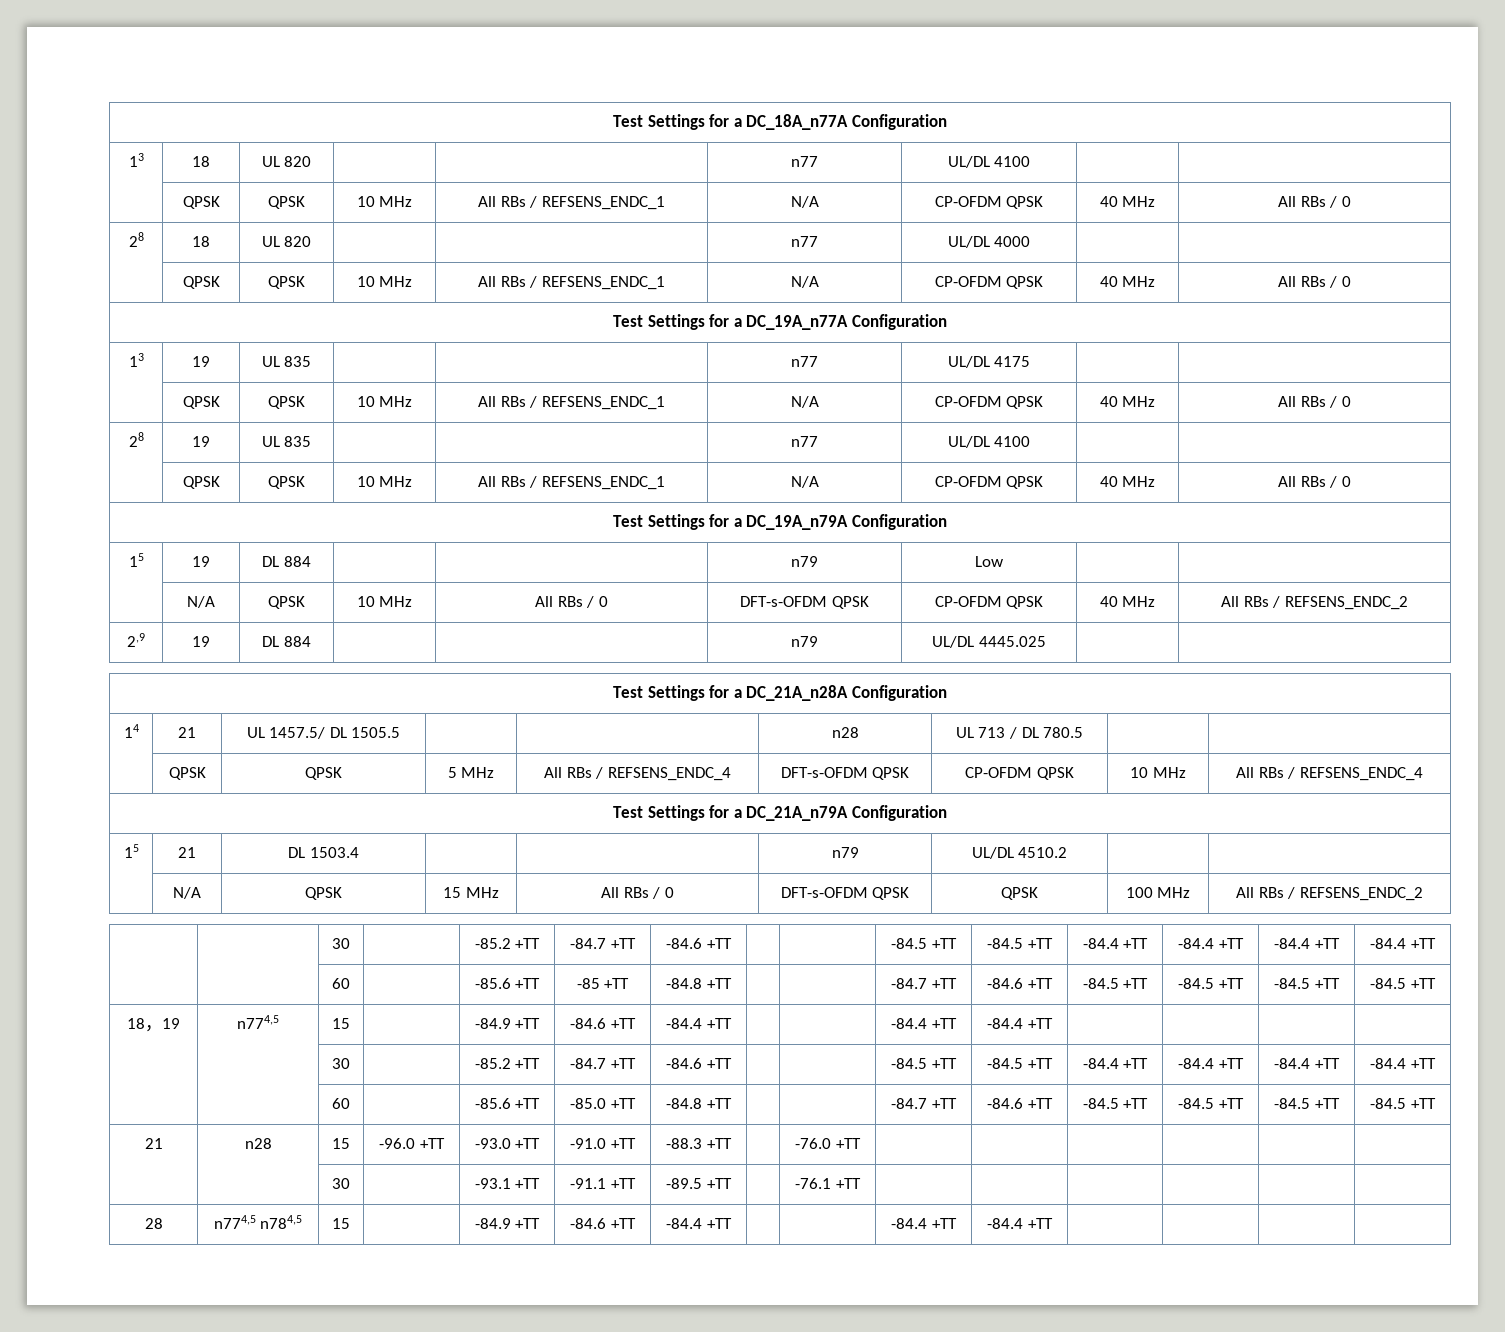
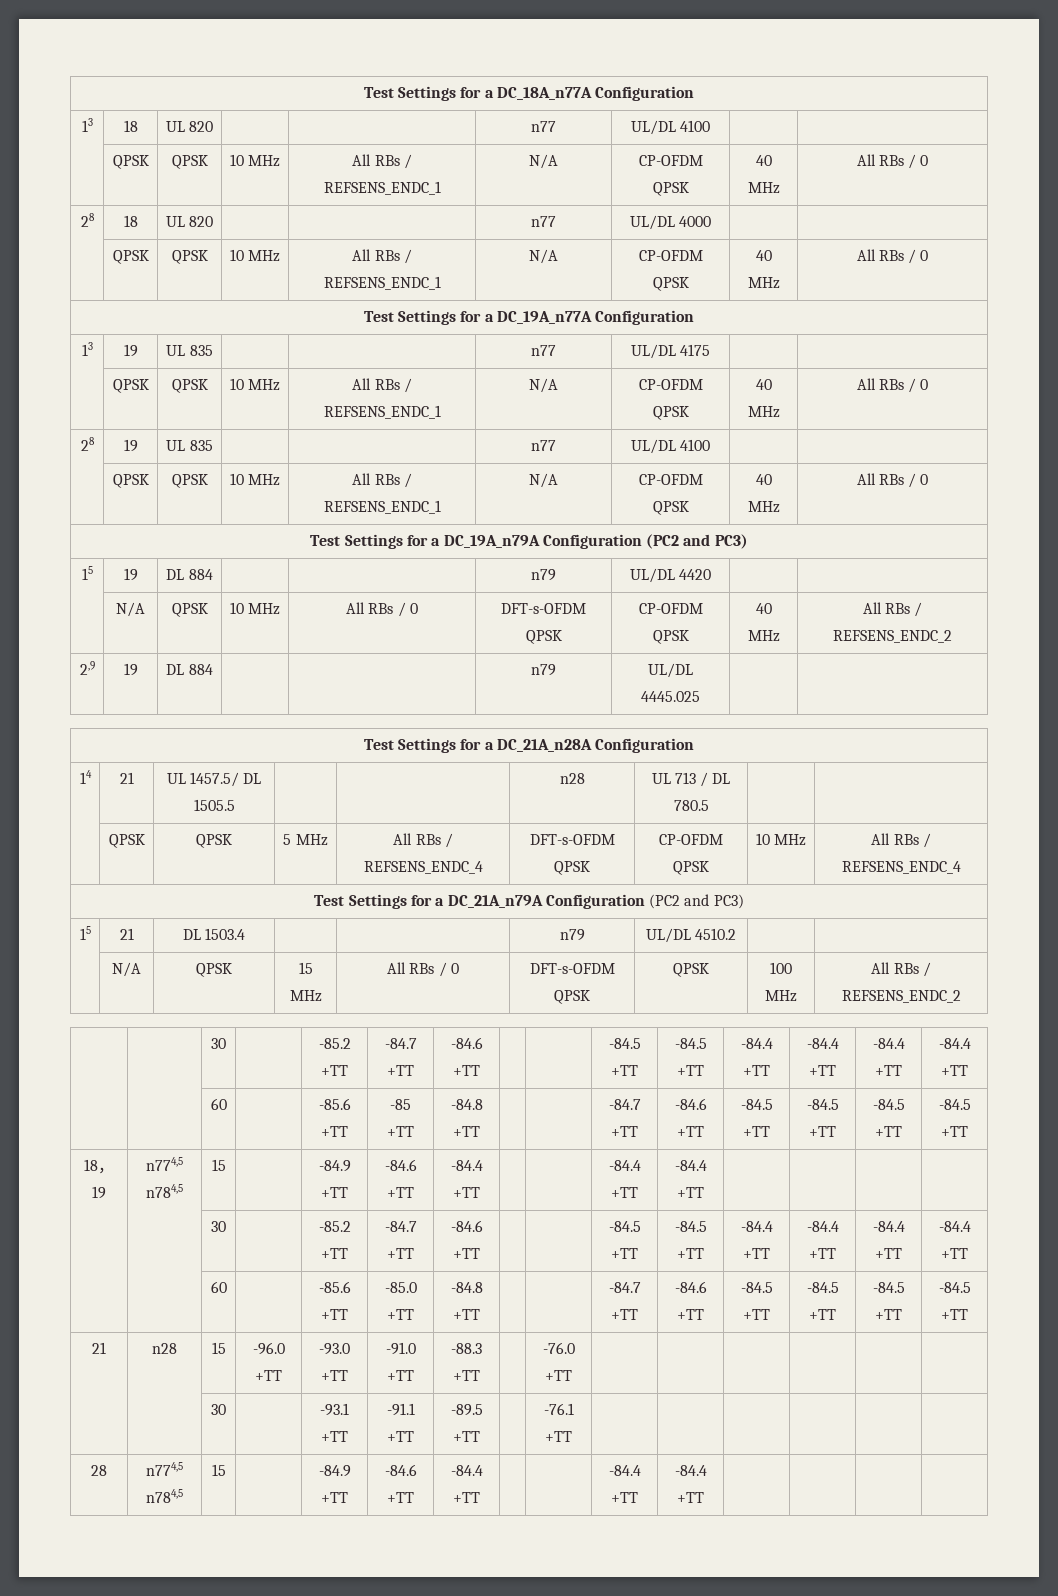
(947, 522) none -> [646,534,748,549] (PC2 and PC3)
[975,556,1003,567] Low -> [629,568,712,583] UL/DL 4420
(947, 813) none -> [649,894,744,909] (PC2 and PC3)
(279, 1022) none -> [146,1184,183,1198] n784,5

